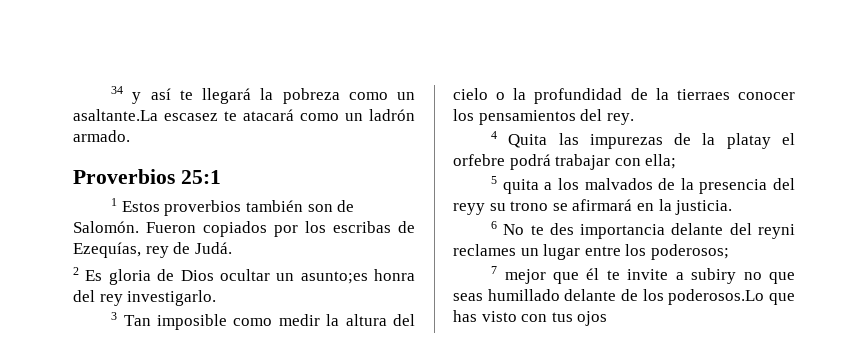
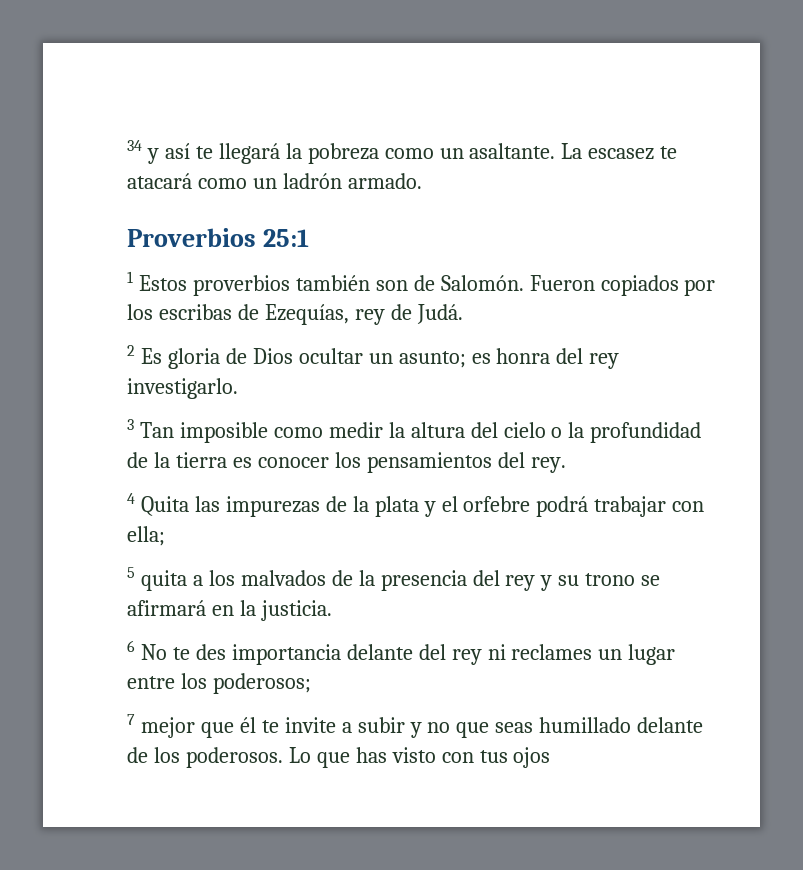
[73,109,158,121] asaltante.La -> [469,143,583,159] asaltante. La
[300,271,368,284] asunto;es -> [398,351,491,368] asunto; es
[676,89,730,100] tierraes -> [175,452,252,468] tierra es
[726,133,771,149] platay -> [374,496,436,517] plata y
[453,203,485,215] reyy -> [505,575,553,591] rey y
[758,224,795,239] reyni -> [451,644,506,665] rey ni
[691,268,737,284] subiry -> [357,717,422,738] subir y
[668,289,765,305] poderosos.Lo -> [185,747,311,768] poderosos. Lo

